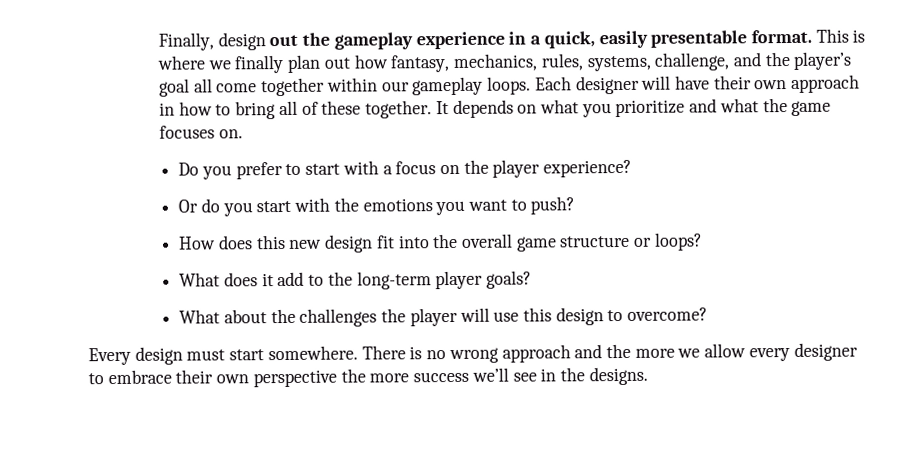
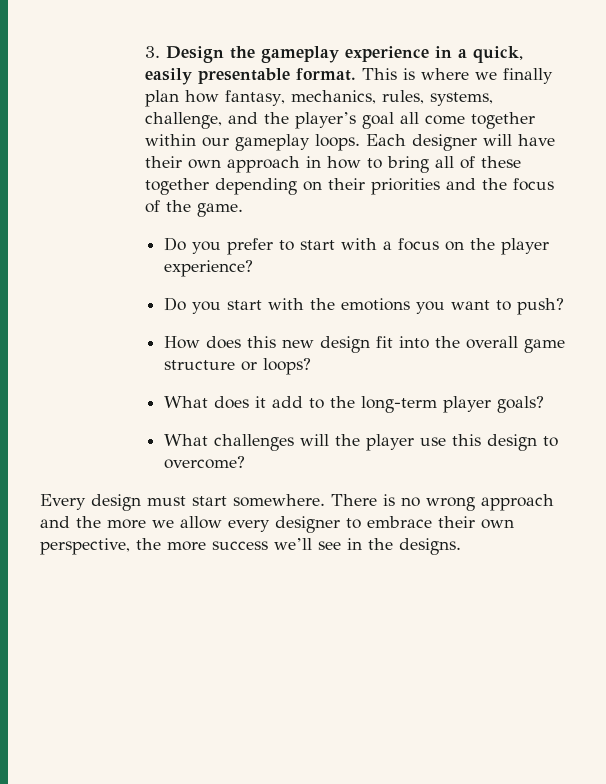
[157,32,299,51] Finally, design out -> [144,46,224,63] 3. Design
[323,57,351,69] out -> (179, 98) none
[365,98,832,119] [158,125,243,139] together. It depends on what you prioritize and what the game focuses on. -> [144,178,554,195] [144,200,243,217] together depending on their priorities and the focus of the game.
[178,198,220,213] Or do -> [164,297,187,311] Do
[223,307,490,327] about the challenges the player will -> [214,434,415,451] challenges will the player
[252,369,337,388] perspective -> [40,538,130,555] perspective,

